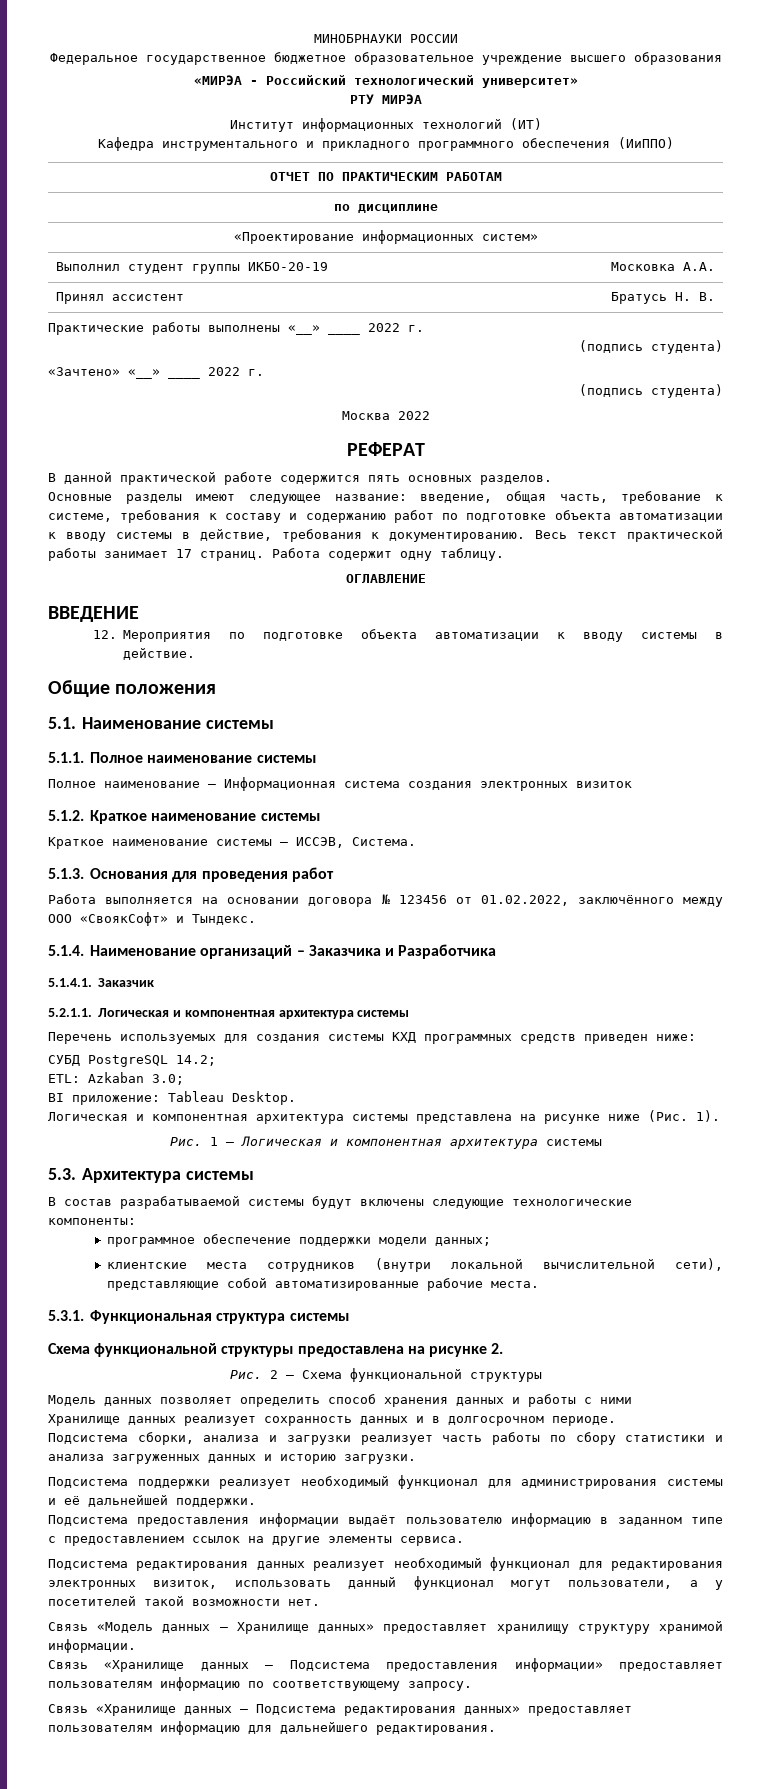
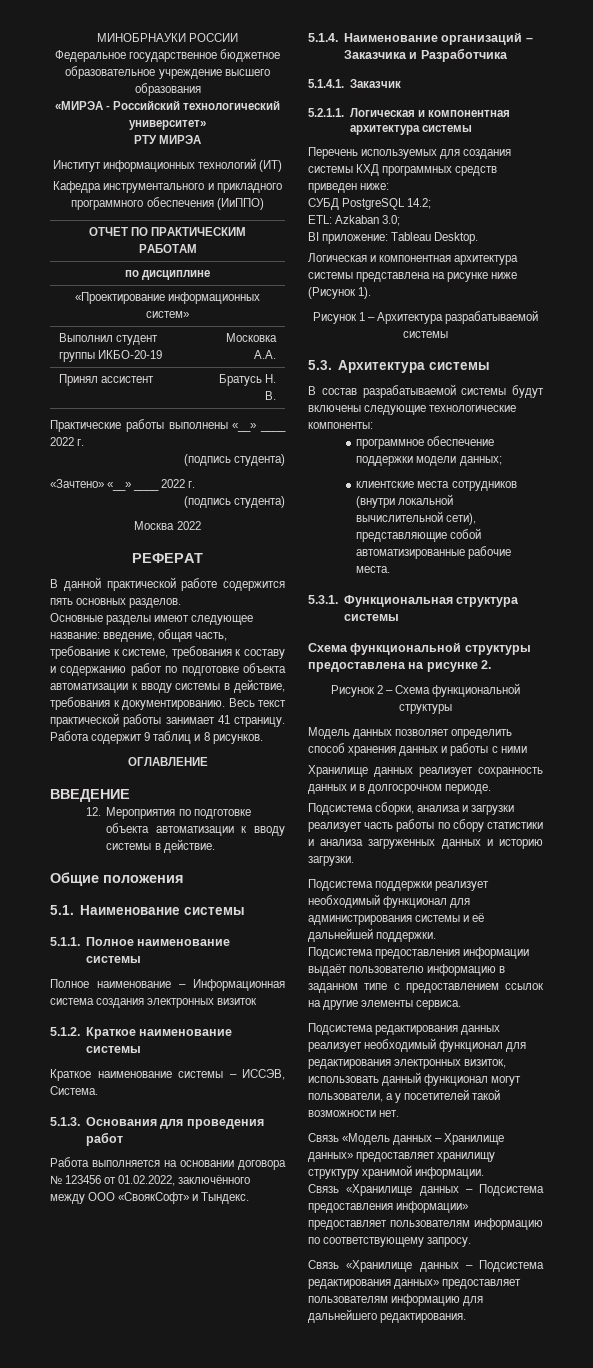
[176,548,504,561] 17 страниц. Работа содержит одну таблицу. -> [217,715,285,727] [50,731,263,744] 41 страницу. Работа содержит 9 таблиц и 8 рисунков.
[648,1110,688,1122] (Рис. -> [308,287,356,299] (Рисунок
[169,1137,202,1146] Рис. -> [312,312,357,324] Рисунок
[240,1136,538,1149] Логическая и компонентная архитектура -> [377,310,539,324] Архитектура разрабатываемой
[229,1370,262,1379] Рис. -> [330,685,375,697] Рисунок

